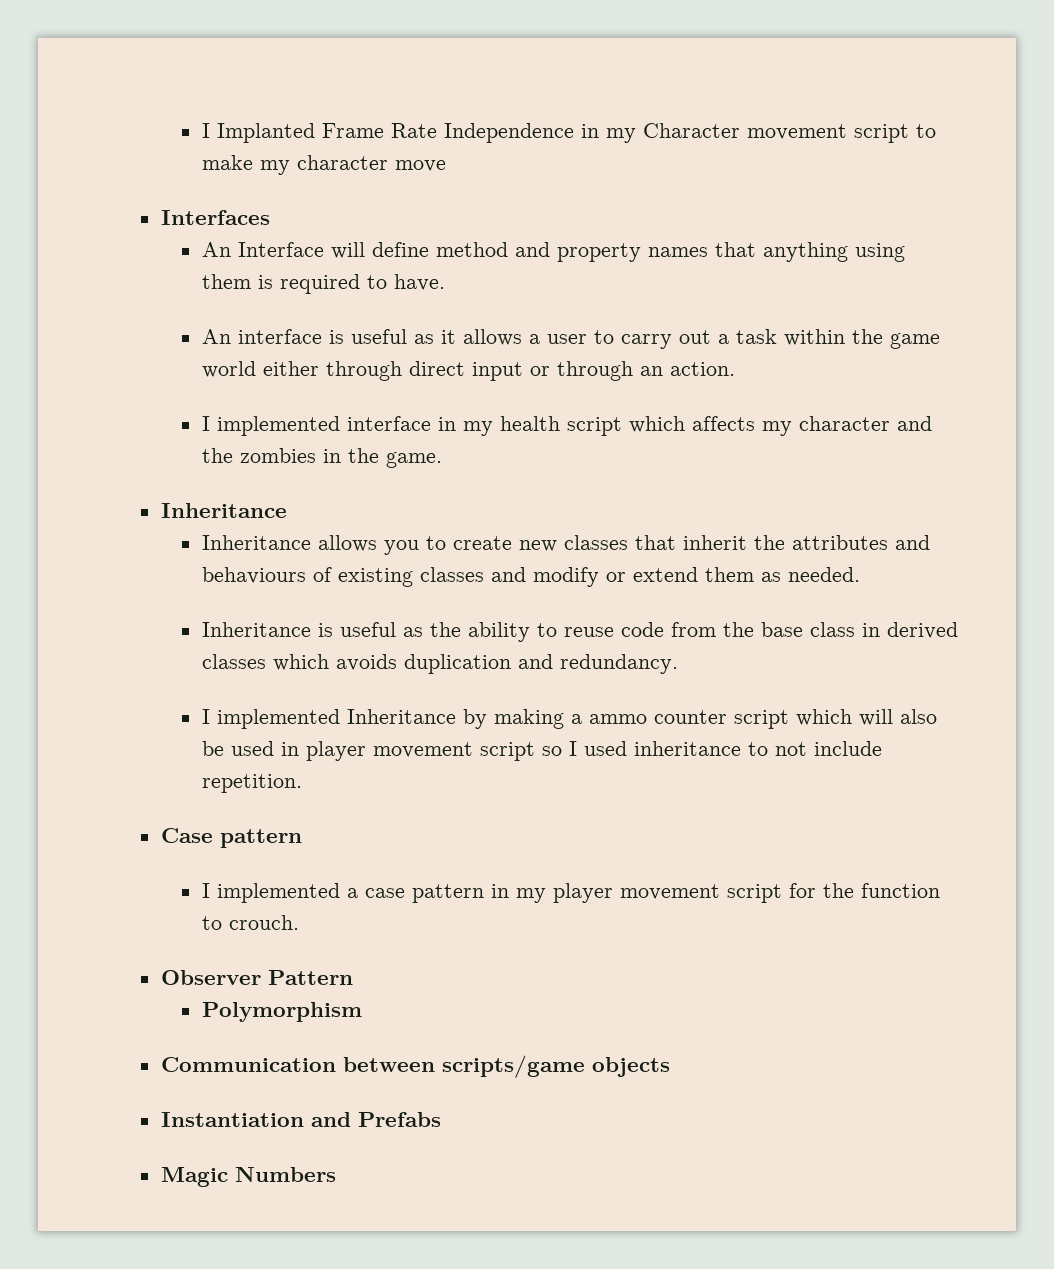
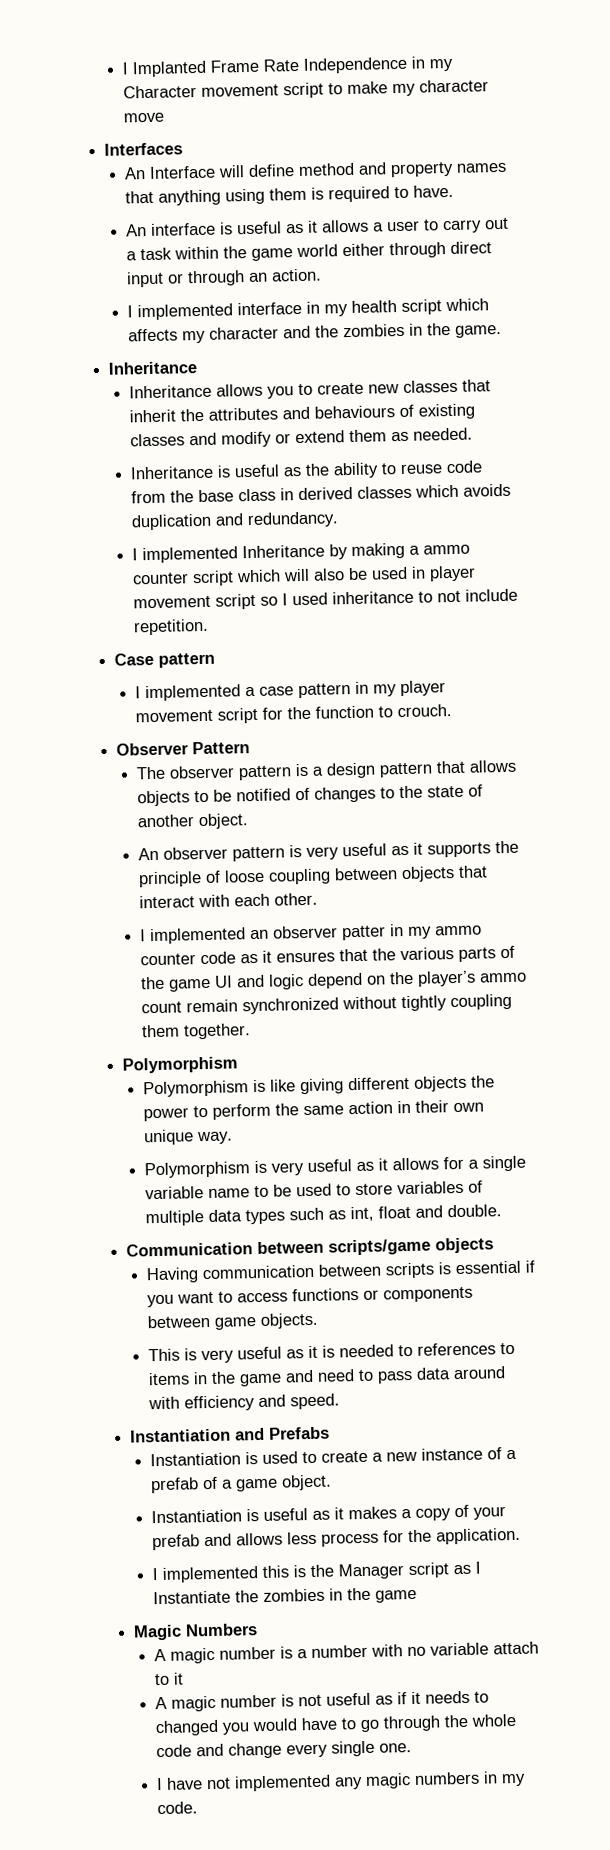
[201,1002,362,1022] [160,1055,670,1078] [160,1112,441,1127] [160,1167,336,1187] Polymorphism // Communication between scripts/game objects // Instantiation and Prefabs // Magic Numbers -> [136,759,517,781] [137,784,484,807] [137,813,250,830] [138,840,520,862] [138,865,489,888] [139,892,319,909] [140,924,483,945] [140,945,516,966] [141,970,528,992] [141,993,513,1015] [141,1023,252,1040] [121,1056,238,1074] [143,1075,496,1098] [143,1100,485,1122] [144,1129,234,1146] [144,1155,527,1179] [145,1180,484,1200] [145,1204,503,1227] [125,1237,494,1257] [146,1260,536,1284] [147,1286,474,1308] [147,1312,320,1330] [148,1342,516,1364] [148,1366,507,1387] [148,1393,341,1412] [129,1426,330,1443] [150,1447,518,1467] [150,1474,333,1494] [151,1504,507,1524] [152,1527,522,1551] [152,1561,482,1583] [153,1587,418,1605] [132,1623,258,1641] [154,1641,540,1664] [154,1672,185,1686] [155,1690,490,1712] [155,1713,517,1737] [156,1740,413,1759] [156,1771,527,1792] [157,1801,199,1815] The observer pattern is a design pattern that allows objects to be notified of changes to the state of another object. // An observer pattern is very useful as it supports the principle of loose coupling between objects that interact with each other. // I implemented an observer patter in my ammo counter code as it ensures that the various parts of the game UI and logic depend on the player’s ammo count remain synchronized without tightly coupling them together. // Polymorphism // Polymorphism is like giving different objects the power to perform the same action in their own unique way. // Polymorphism is very useful as it allows for a single variable name to be used to store variables of multiple data types such as int, float and double. // Communication between scripts/game objects // Having communication between scripts is essential if you want to access functions or components between game objects. // This is very useful as it is needed to references to items in the game and need to pass data around with efficiency and speed. // Instantiation and Prefabs // Instantiation is used to create a new instance of a prefab of a game object. // Instantiation is useful as it makes a copy of your prefab and allows less process for the application. // I implemented this is the Manager script as I Instantiate the zombies in the game // Magic Numbers // A magic number is a number with no variable attach to it // A magic number is not useful as if it needs to changed you would have to go through the whole code and change every single one. // I have not implemented any magic numbers in my code.

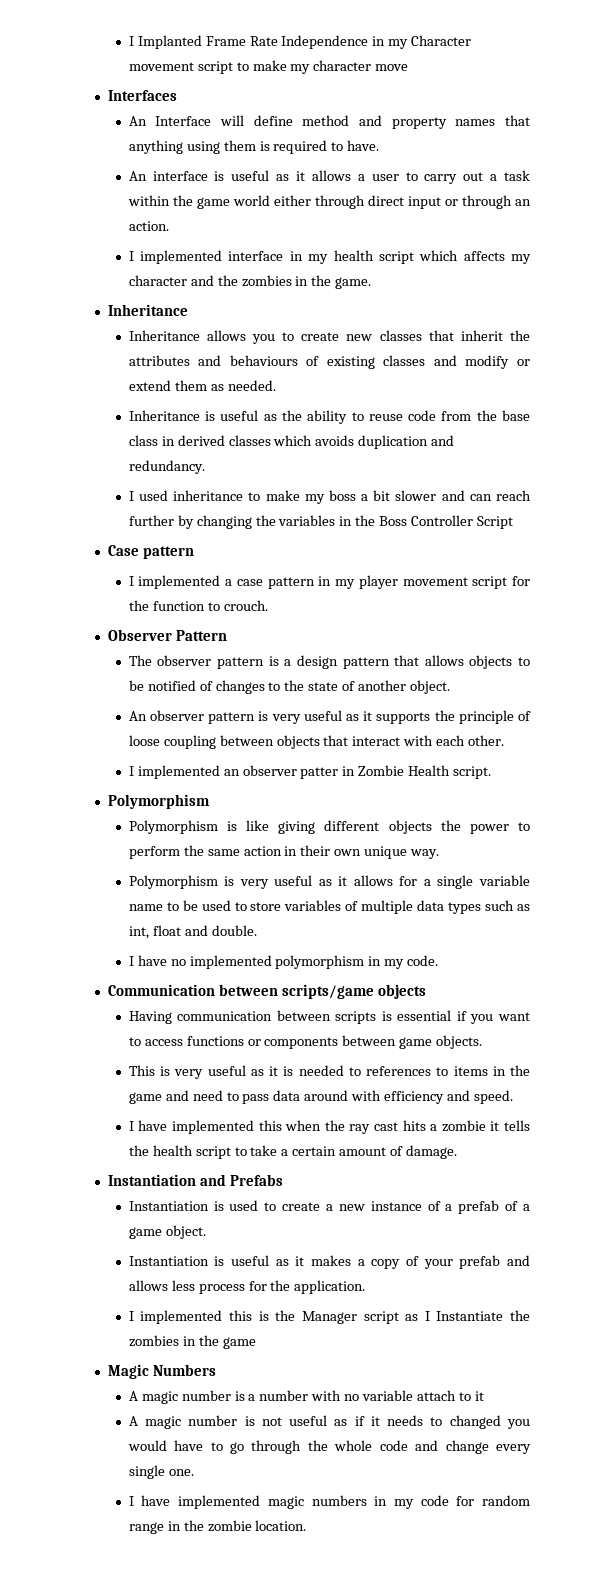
[142,542,471,564] [132,565,477,587] [133,588,519,610] [133,618,210,636] implemented Inheritance by making a ammo counter script which will also be used in player movement script so I used inheritance to not include repetition. -> [138,490,531,504] [128,515,513,529] used inheritance to make my boss a bit slower and can reach further by changing the variables in the Boss Controller Script
[408,925,483,939] [140,945,516,966] [141,970,528,992] [141,993,513,1015] [141,1023,252,1040] my ammo counter code as it ensures that the various parts of the game UI and logic depend on the player’s ammo count remain synchronized without tightly coupling them together. -> [358,765,492,779] Zombie Health script.
(503, 1211) none -> [128,955,439,969] // I have no implemented polymorphism in my code.
(341, 1401) none -> [128,1120,530,1134] [128,1145,457,1159] // I have implemented this when the ray cast hits a zombie it tells the health script to take a certain amount of damage.
[206,1774,364,1792] not implemented any -> [178,1495,261,1509] implemented
[157,1801,199,1815] code. -> [420,1495,530,1506] [128,1520,307,1534] code for random range in the zombie location.

